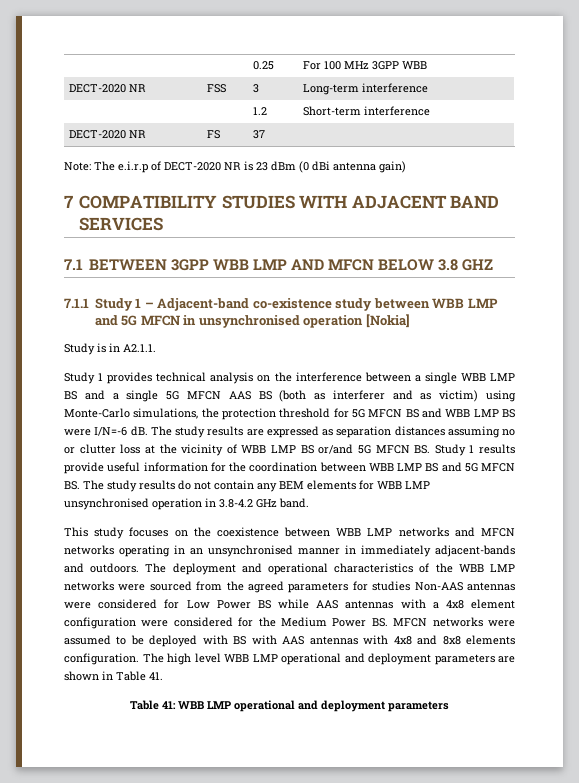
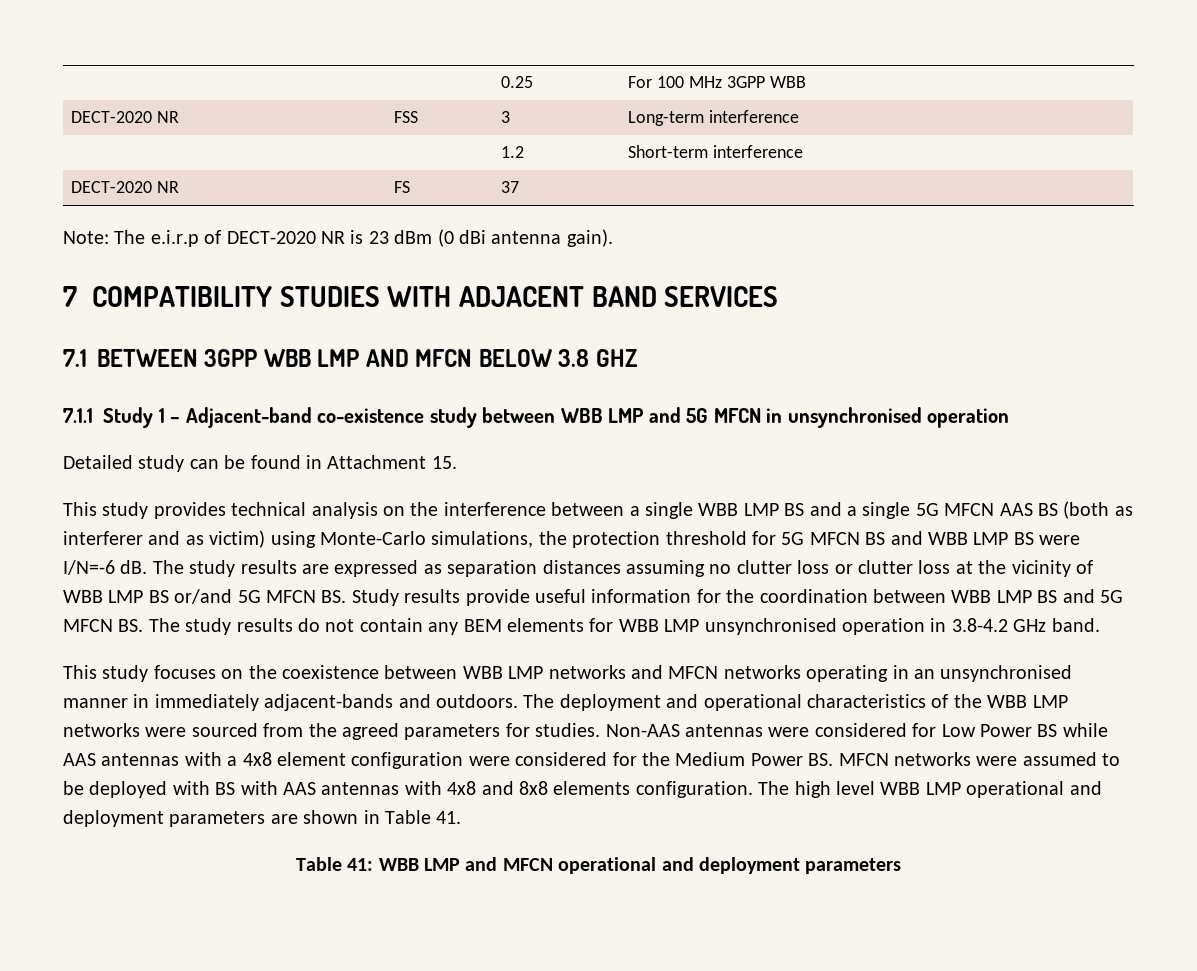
[379,161,406,173] gain) -> [566,229,613,247] gain).
[365,314,410,328] [64,343,156,355] [64,372,104,384] [Nokia] // Study is in A2.1.1. // Study 1 -> [63,455,457,472] [63,502,149,519] // Detailed study can be found in Attachment 15. // This study
(515, 432) none -> [736,560,830,574] clutter loss
[469,445,475,453] 1 -> (399, 597) none
[372,581,411,591] studies -> [535,723,601,737] studies.
(231, 705) none -> [465,857,553,871] and MFCN

